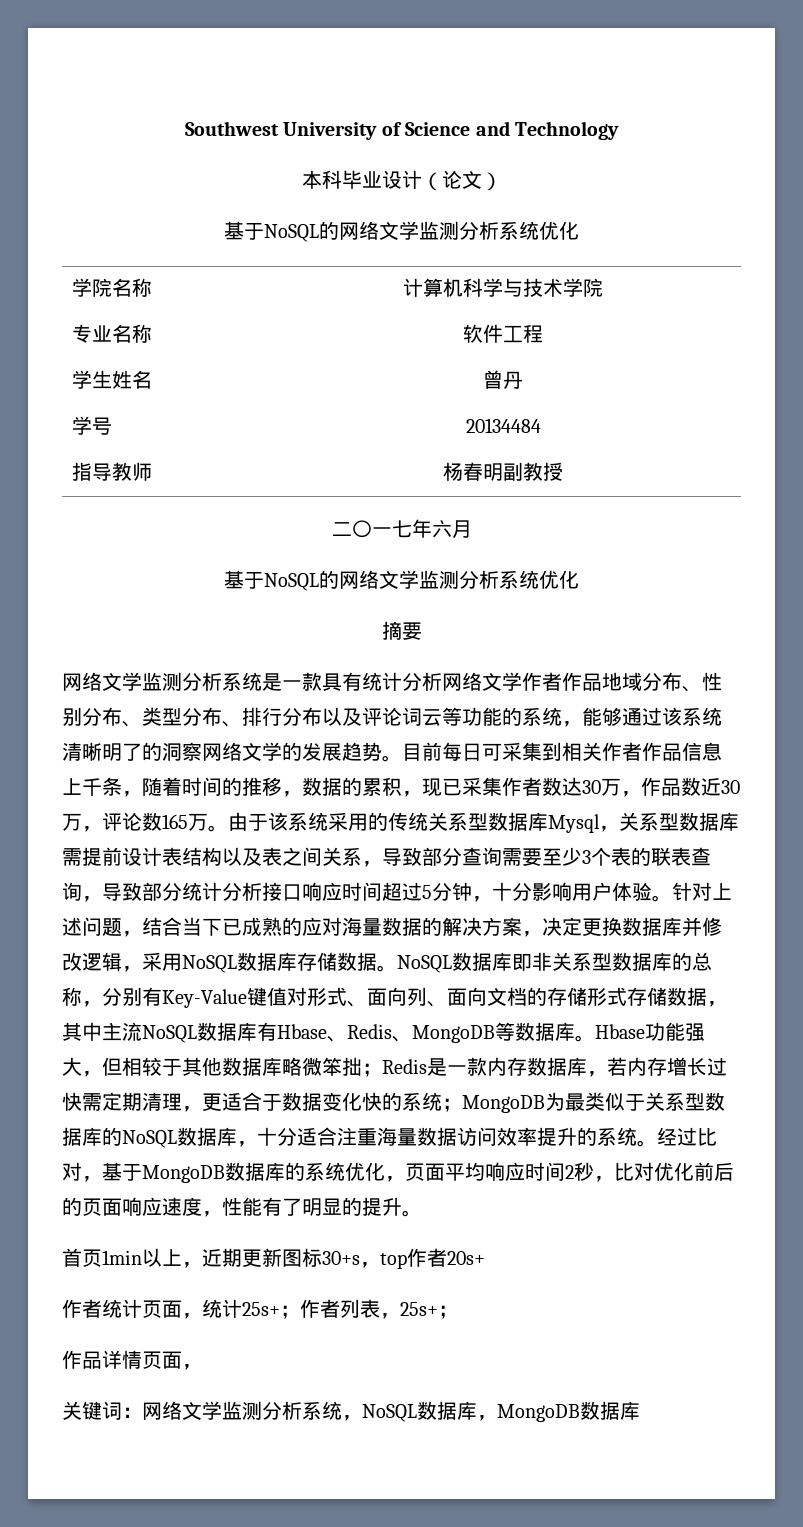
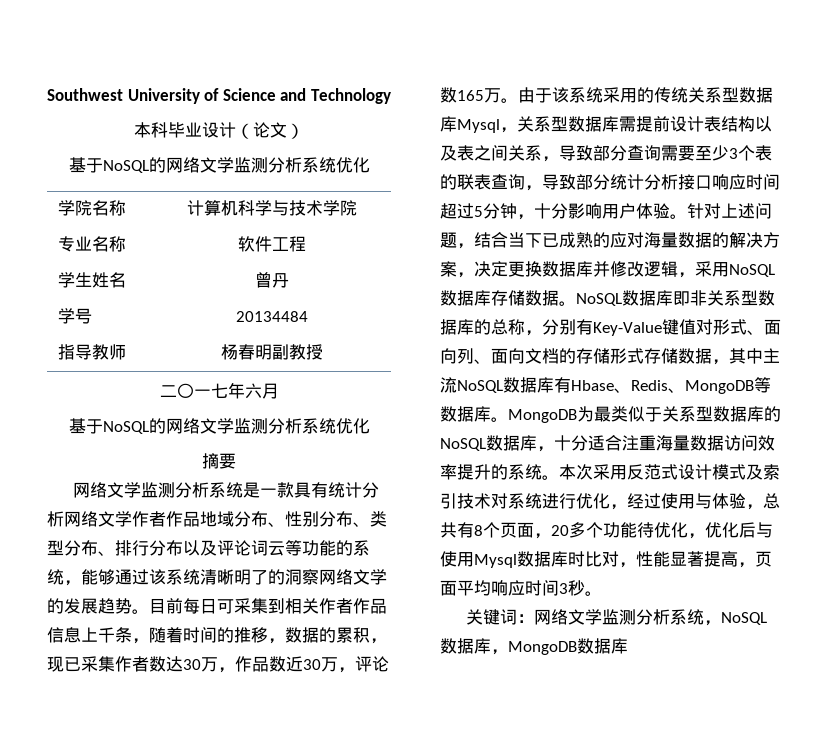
[595,1022,705,1041] [62,1057,727,1077] [62,1092,462,1112] Hbase功能强大，但相较于其他数据库略微笨拙；Redis是一款内存数据库，若内存增长过快需定期清理，更适合于数据变化快的系统； -> (508, 419) none
[657,1127,717,1146] [62,1162,385,1183] 经过比对，基于MongoDB数据库的系统优化 -> [559,464,780,480] [440,493,780,510] [440,522,773,539] [440,551,738,568] 本次采用反范式设计模式及索引技术对系统进行优化，经过使用与体验，总共有8个页面，20多个功能待优化，优化后与使用Mysql数据库时比对，性能显著提高
[565,1162,734,1182] [62,1197,422,1217] [62,1248,485,1269] [62,1299,458,1319] [62,1350,202,1370] 2秒，比对优化前后的页面响应速度，性能有了明显的提升。 // 首页1min以上，近期更新图标30+s，top作者20s+ // 作者统计页面，统计25s+；作者列表，25s+； // 作品详情页面， -> [559,580,602,596] 3秒。

